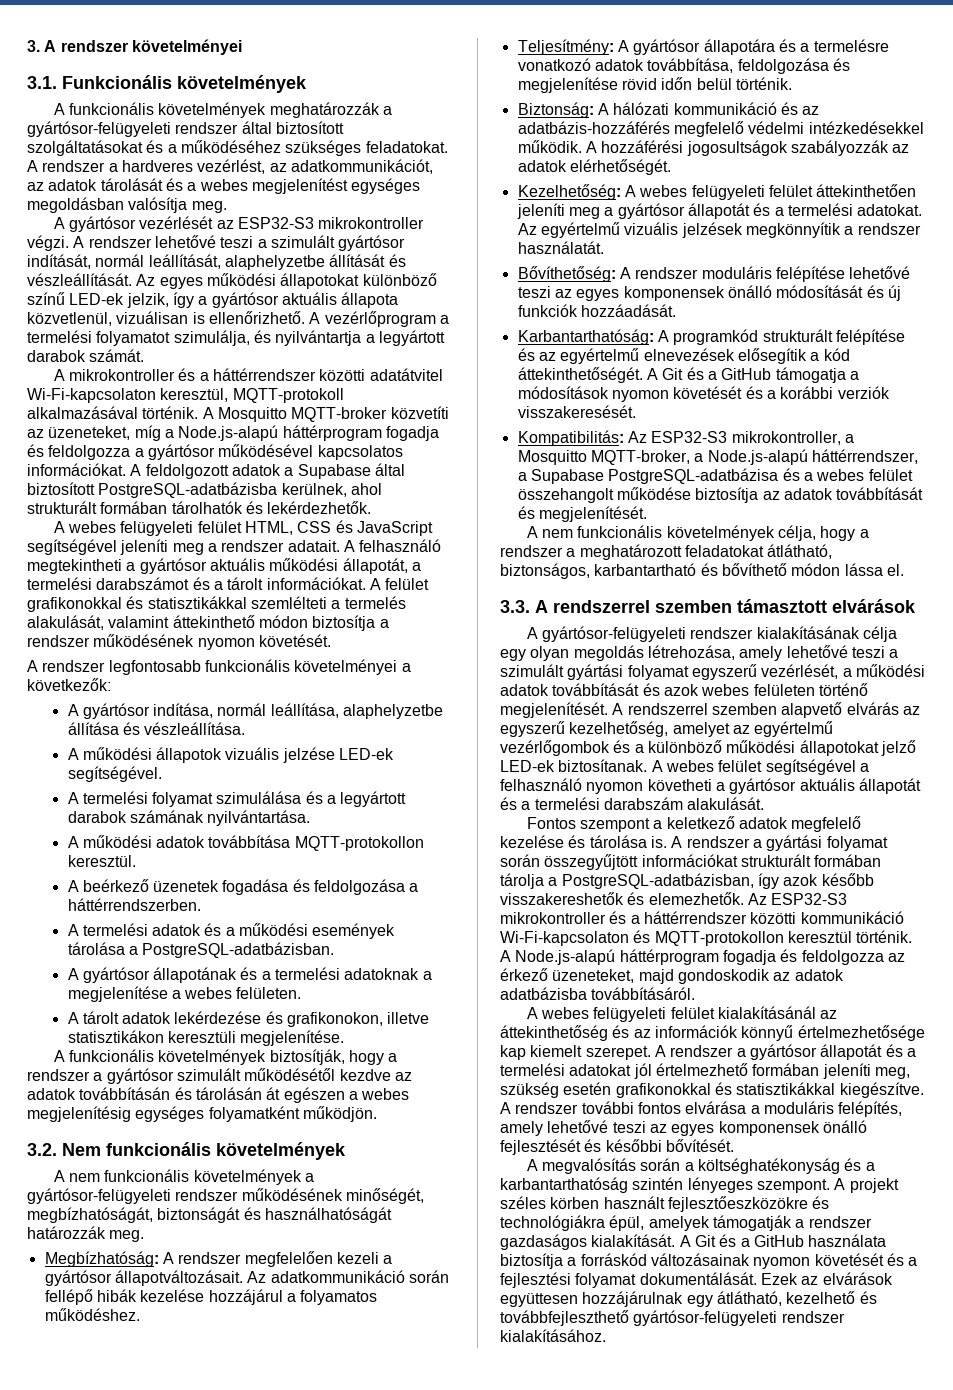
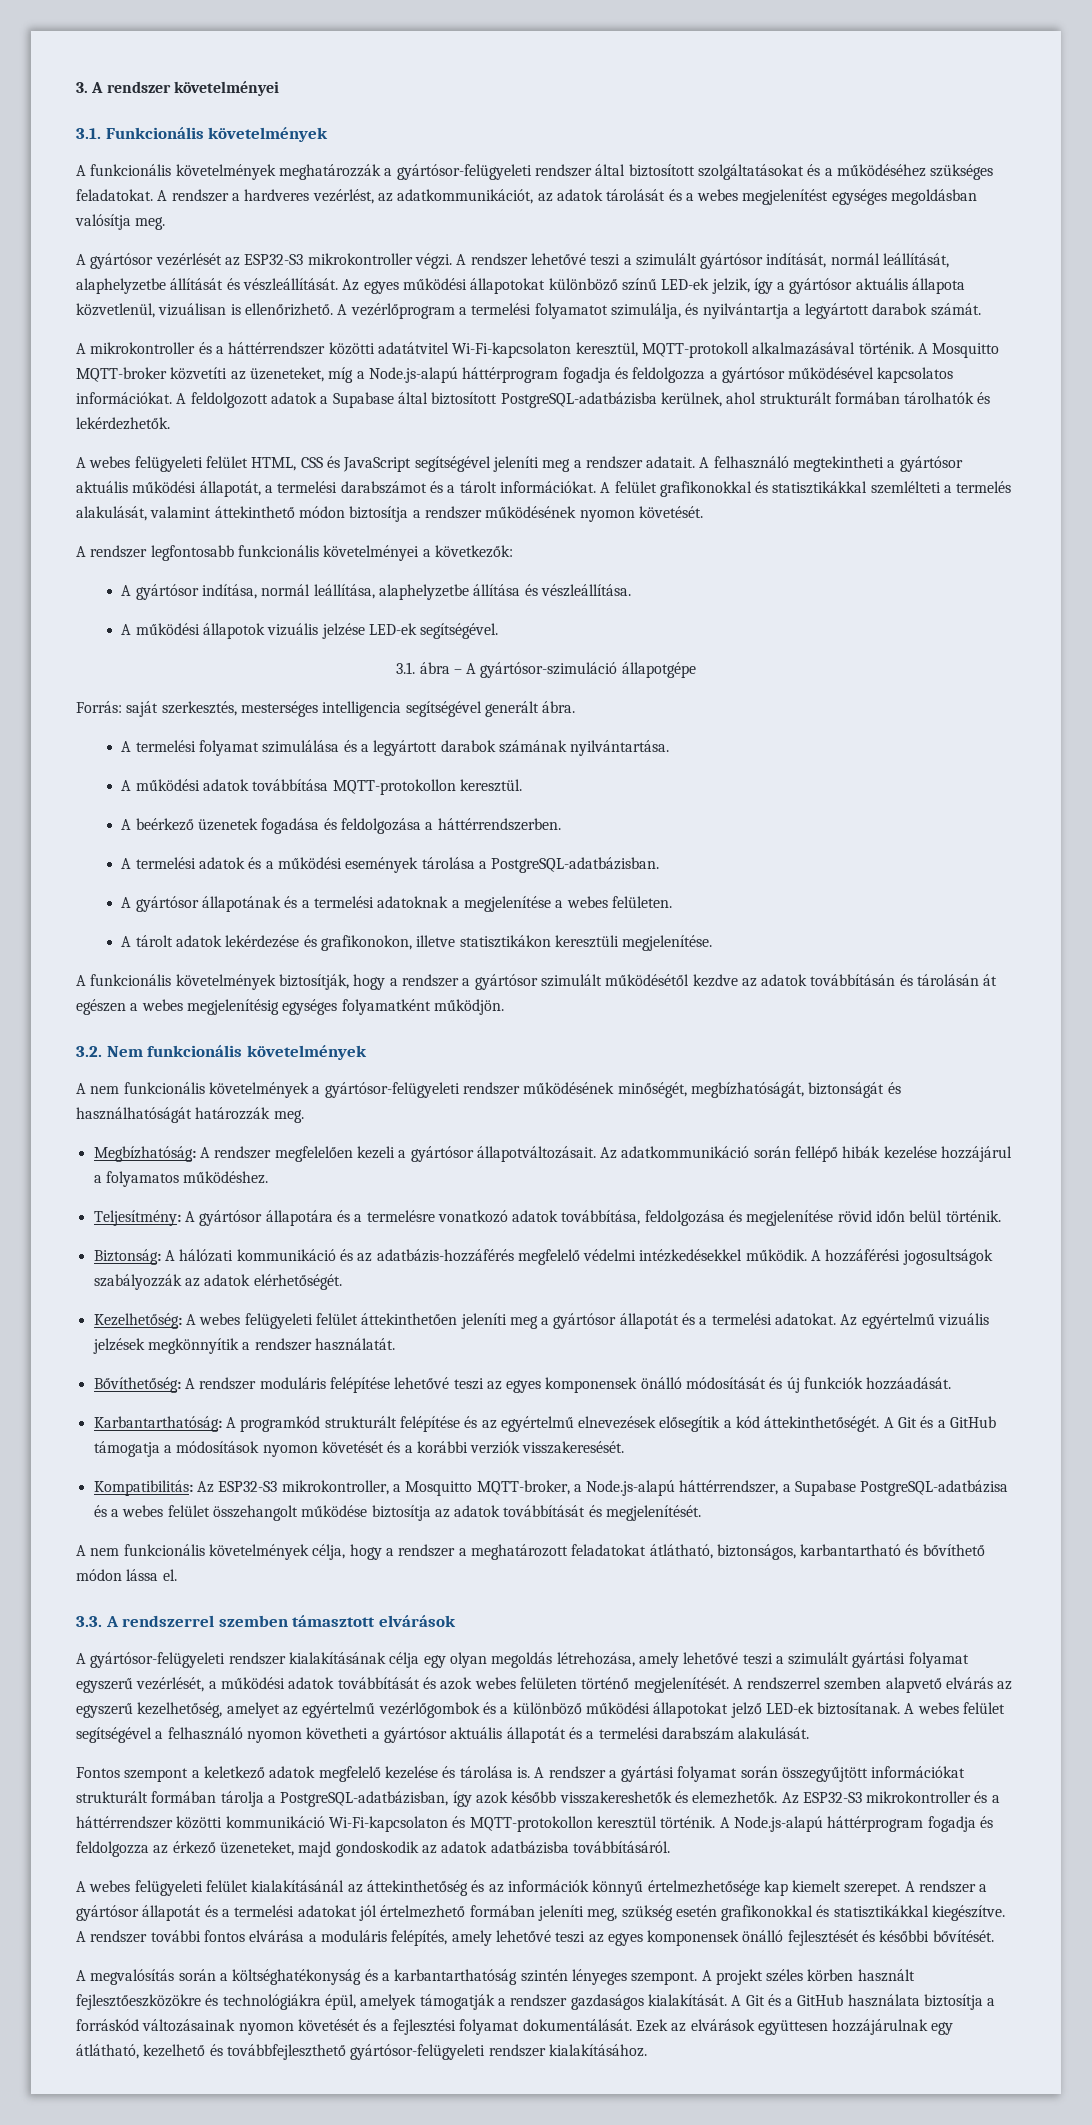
(162, 774) none -> [396,662,696,678] [76,701,576,717] // 3.1. ábra – A gyártósor-szimuláció állapotgépe // Forrás: saját szerkesztés, mesterséges intelligencia segítségével generált ábra.

